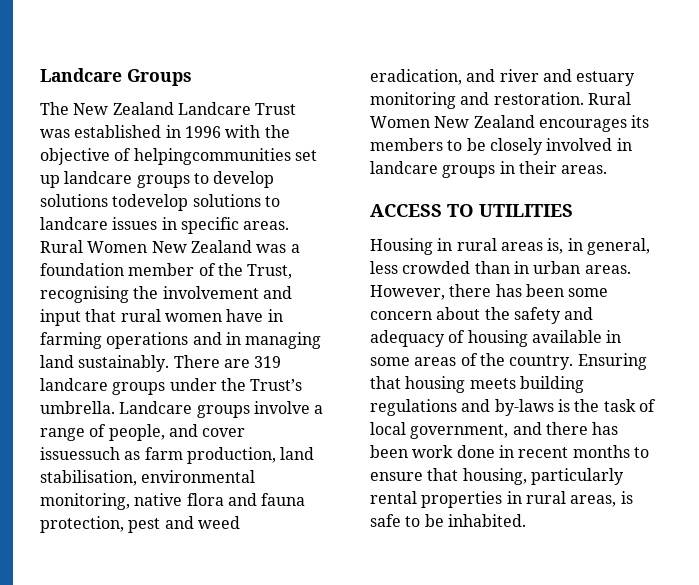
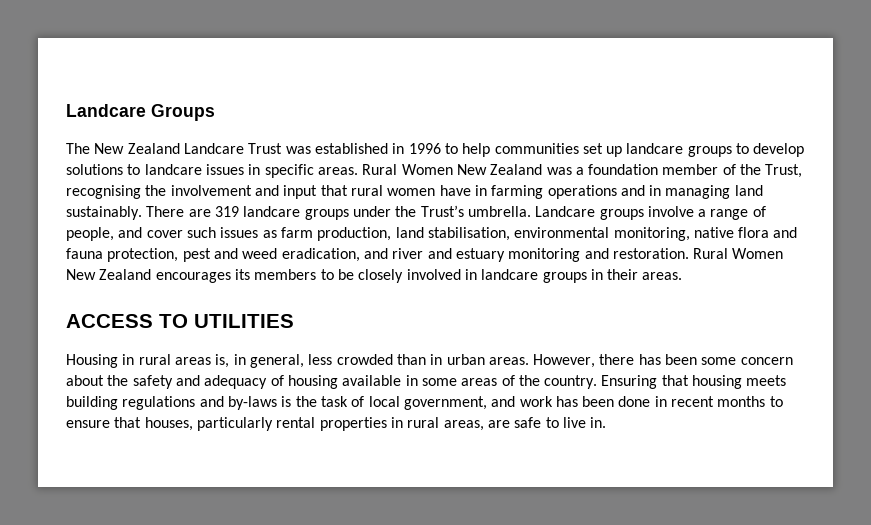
[225,125,290,138] [40,148,291,165] with the objective of helpingcommunities -> [444,143,579,157] to help communities
[112,194,261,211] todevelop solutions -> (123, 169) none
[40,447,120,460] issuessuch -> [186,227,259,238] such issues
[545,422,619,435] [370,445,454,458] there has been work -> [519,396,615,407] work has been
[462,468,527,485] housing, -> [144,417,193,431] houses,
[620,491,633,504] is -> [487,420,510,428] are
[424,514,526,527] be inhabited. -> [562,417,607,428] live in.

